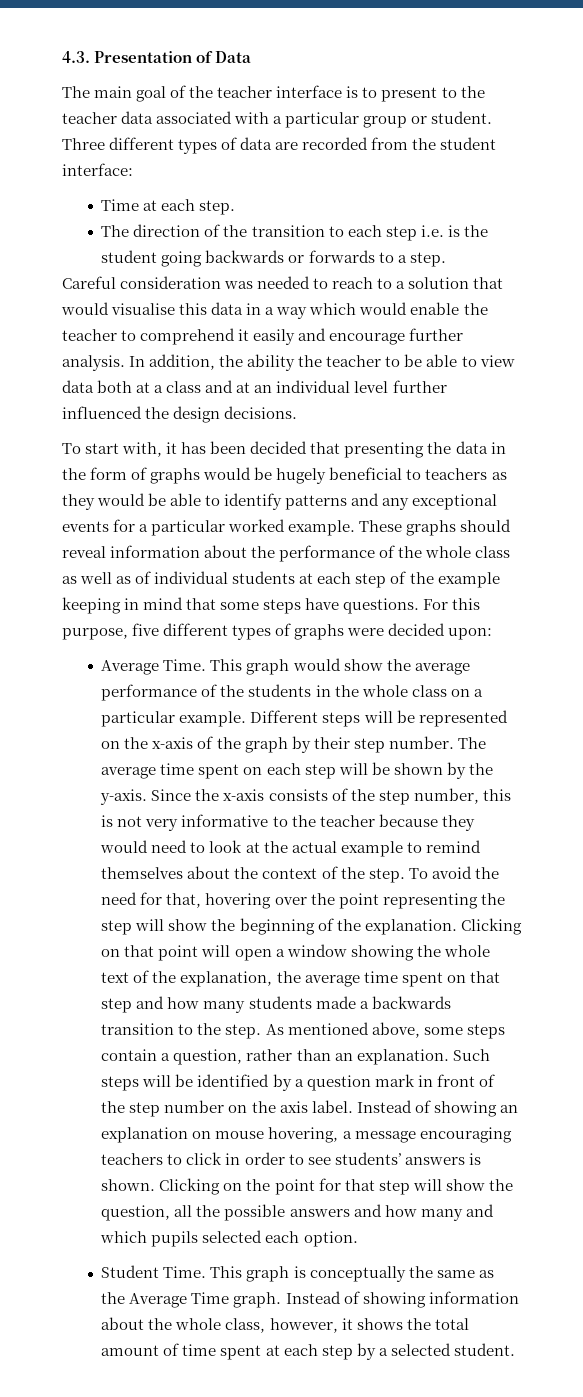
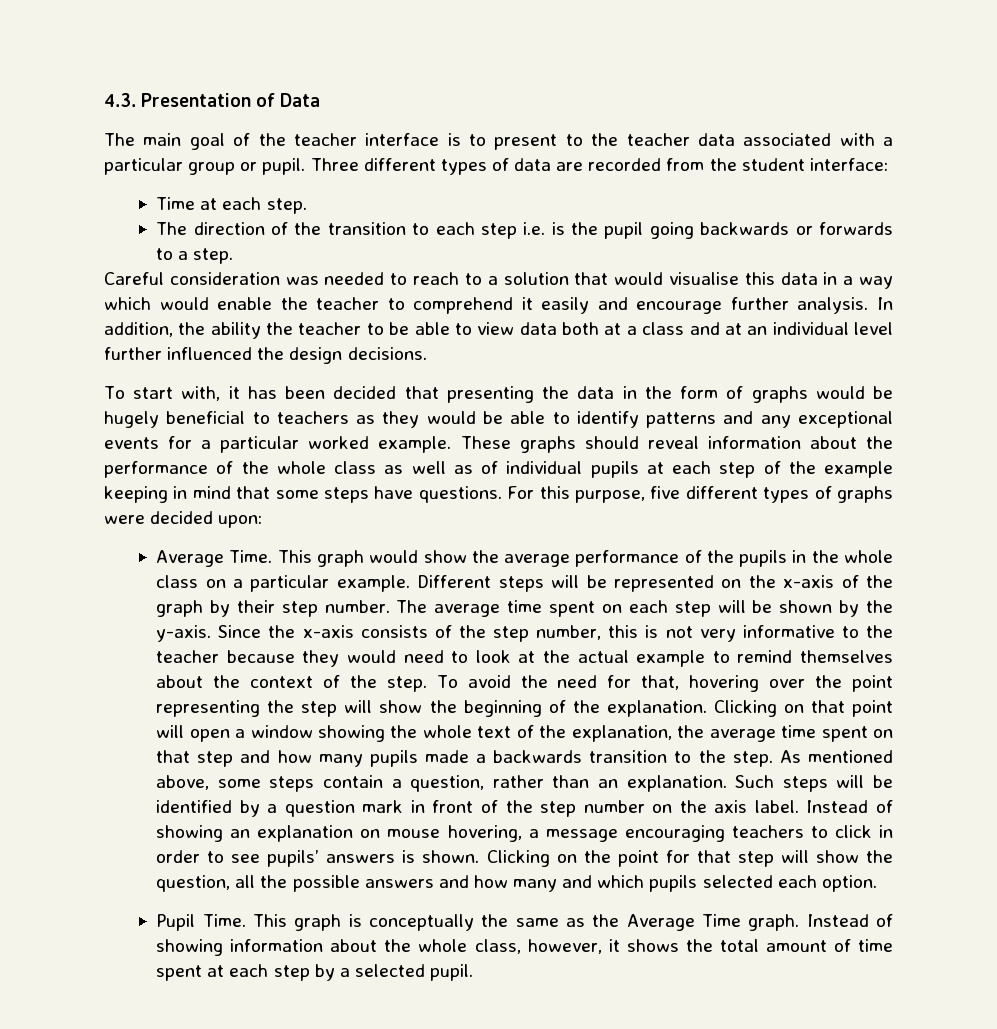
[431,111,493,124] student. -> [262,158,306,175] pupil.
[101,250,158,263] student -> [604,222,644,239] pupil
[232,571,296,584] students -> [590,461,639,478] pupils
[248,684,312,697] students -> [739,550,788,567] pupils
[248,996,312,1009] students -> [369,750,418,767] pupils
[334,1152,401,1165] students’ -> [267,850,320,867] pupils’
[101,1265,160,1278] Student -> [156,914,196,931] Pupil
[453,1343,515,1356] student. -> [430,964,474,981] pupil.

